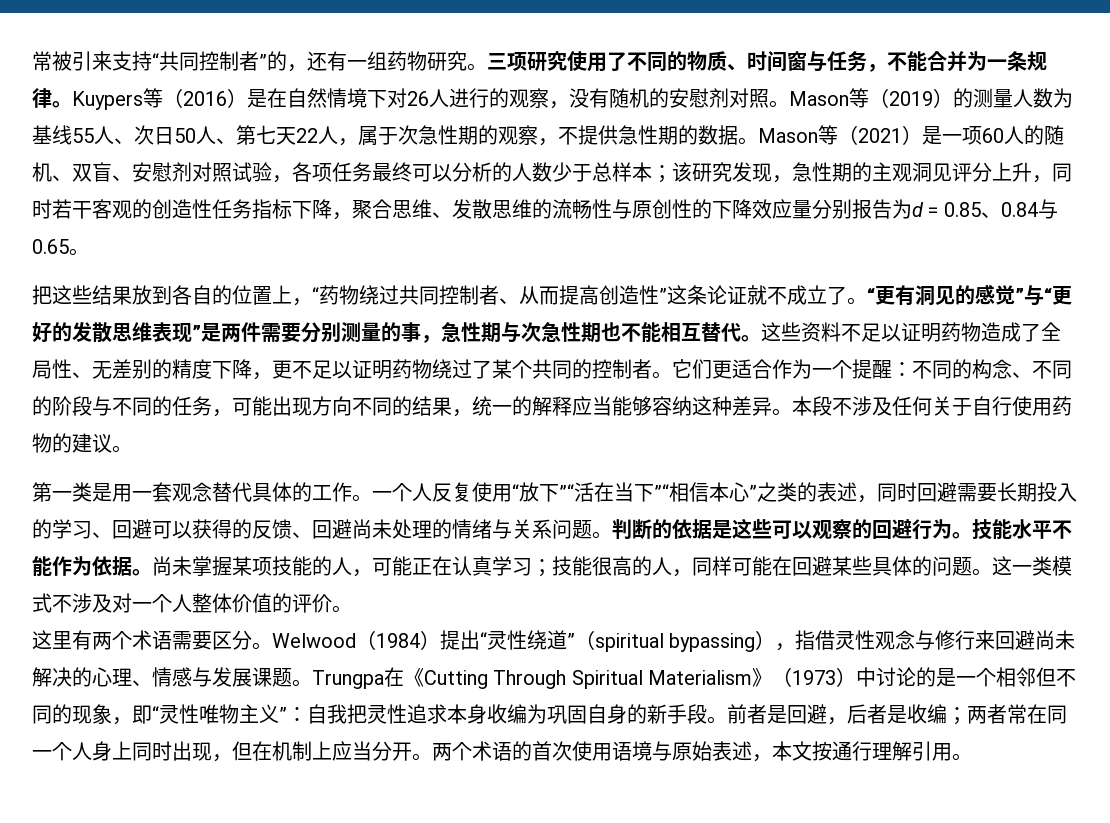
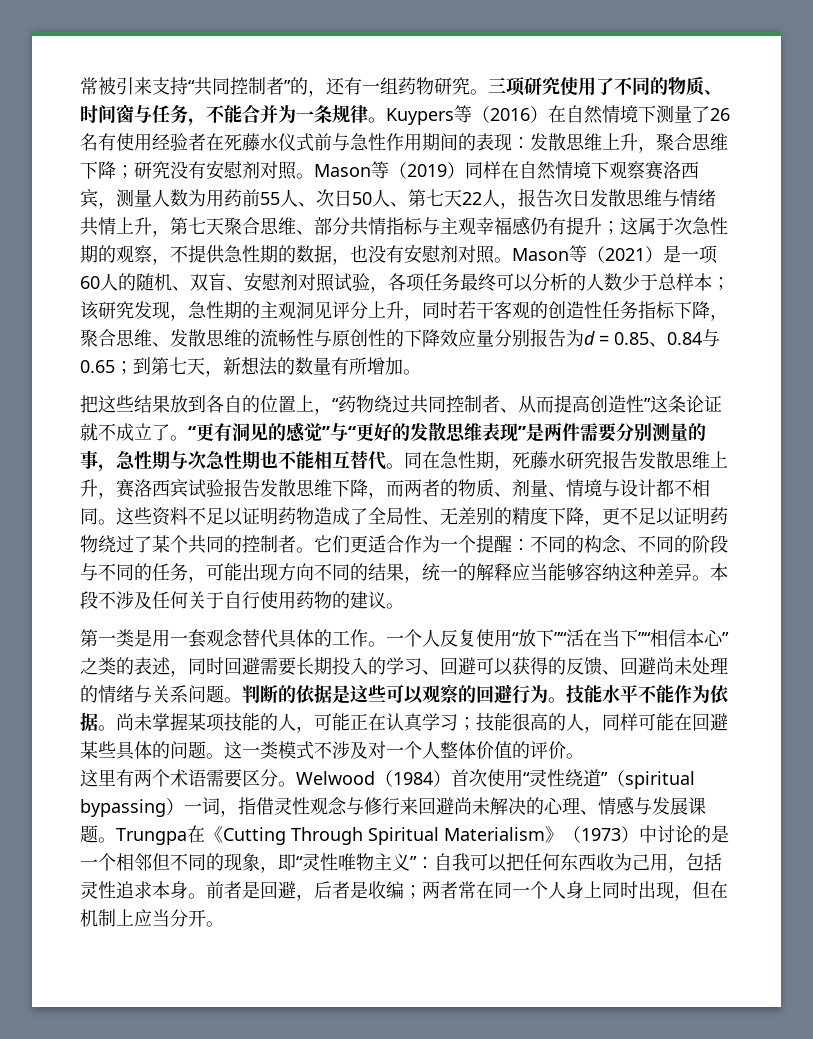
[247,88,669,109] 是在自然情境下对26人进行的观察，没有随机的 -> [548,105,730,124] [80,133,728,153] [80,161,206,179] 在自然情境下测量了26名有使用经验者在死藤水仪式前与急性作用期间的表现：发散思维上升，聚合思维下降；研究没有
[953,88,973,108] 的 -> [465,161,699,180] [80,189,116,209] 同样在自然情境下观察赛洛西宾，
[32,125,72,145] 基线 -> [206,189,260,207] 用药前
(358, 142) none -> [518,188,716,207] [80,217,638,237] 报告次日发散思维与情绪共情上升，第七天聚合思维、部分共情指标与主观幸福感仍有提升；这
(738, 135) none -> [332,244,495,265] ，也没有安慰剂对照
(69, 246) none -> [115,356,403,377] ；到第七天，新想法的数量有所增加
(761, 338) none -> [404,450,728,471] [80,478,710,499] [80,508,116,525] 同在急性期，死藤水研究报告发散思维上升，赛洛西宾试验报告发散思维下降，而两者的物质、剂量、情境与设计都不相同。
[440,630,480,650] 提出 -> [451,769,523,787] 首次使用
(776, 640) none -> [184,797,220,815] 一词
[347,704,707,724] 把灵性追求本身收编为巩固自身的新手段 -> [470,853,722,873] [80,881,188,899] 可以把任何东西收为己用，包括灵性追求本身
[432,741,972,762] 两个术语的首次使用语境与原始表述，本文按通行理解引用。 -> (224, 924) none

